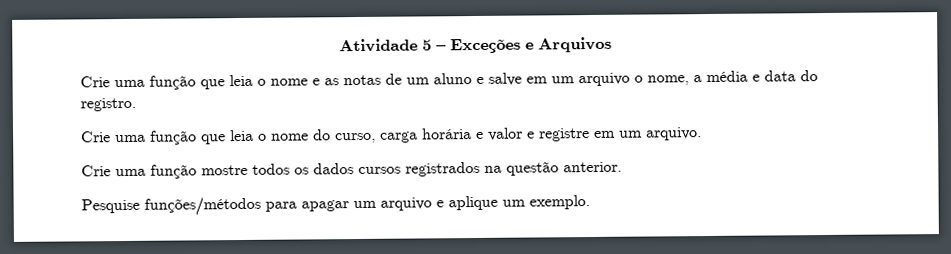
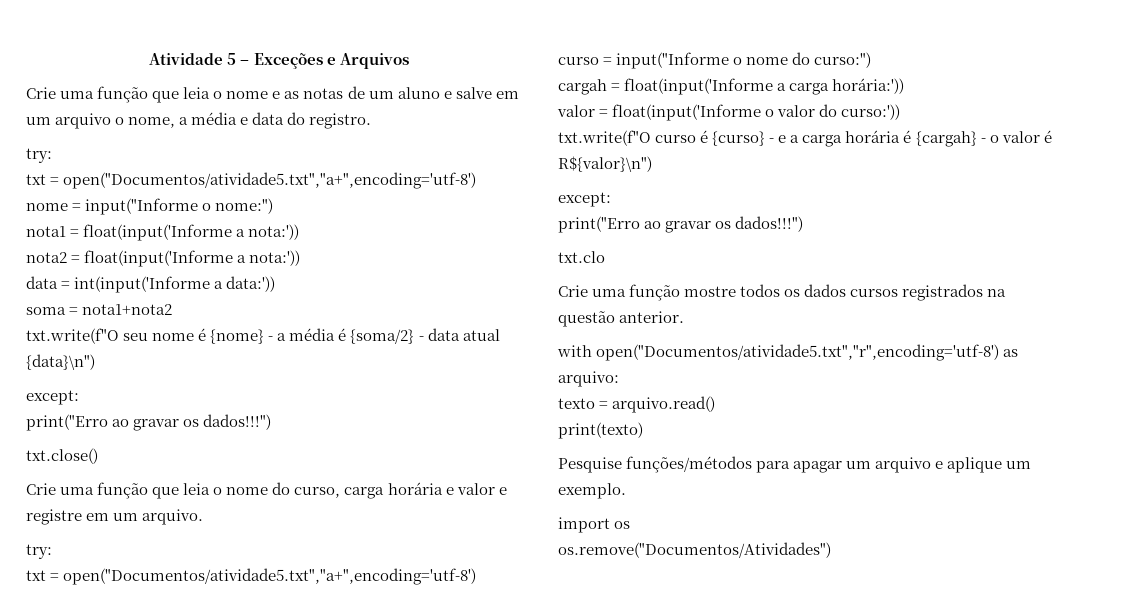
(136, 104) none -> [26,148,52,163] [26,172,477,189] [26,198,274,215] [26,224,300,241] [26,250,301,267] [26,276,276,293] [26,304,173,315] [26,328,500,344] [26,354,95,370] [26,390,79,405] [26,414,272,431] [26,448,98,464] // try: // txt = open("Documentos/atividade5.txt","a+",encoding='utf-8') // nome = input("Informe o nome:") // nota1 = float(input('Informe a nota:')) // nota2 = float(input('Informe a nota:')) // data = int(input('Informe a data:')) // soma = nota1+nota2 // txt.write(f"O seu nome é {nome} - a média é {soma/2} - data atual {data}\n") // except: // print("Erro ao gravar os dados!!!") // txt.close()
(702, 134) none -> [26,544,52,559] [26,568,477,585] [558,52,872,69] [558,78,905,95] [557,104,901,121] [558,130,1052,147] [558,156,652,172] [558,192,611,207] [558,216,804,233] [558,251,605,263] // try: // txt = open("Documentos/atividade5.txt","a+",encoding='utf-8') // curso = input("Informe o nome do curso:") // cargah = float(input('Informe a carga horária:')) // valor = float(input('Informe o valor do curso:')) // txt.write(f"O curso é {curso} - e a carga horária é {cargah} - o valor é R${valor}\n") // except: // print("Erro ao gravar os dados!!!") // txt.clo
(622, 167) none -> [557,344,1019,361] [558,371,619,387] [558,396,716,413] [558,422,643,439] // with open("Documentos/atividade5.txt","r",encoding='utf-8') as arquivo: // texto = arquivo.read() // print(texto)
(590, 202) none -> [558,517,631,533] [558,542,831,558] // import os // os.remove("Documentos/Atividades")

